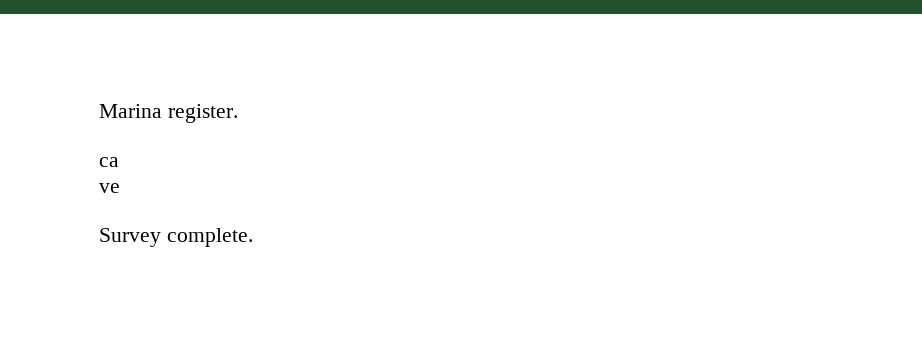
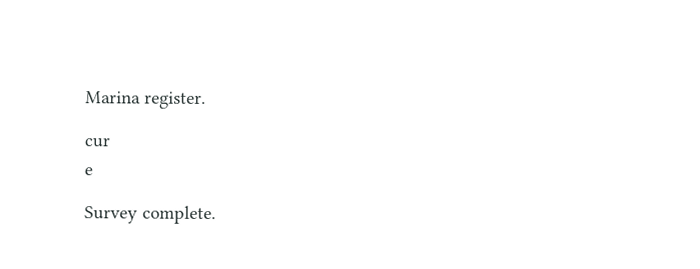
[99,157,119,167] [99,183,120,193] ca // ve -> [84,137,110,148] [84,167,93,176] cur // e

